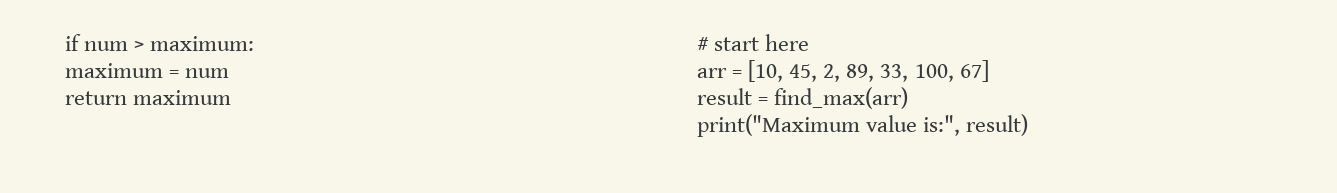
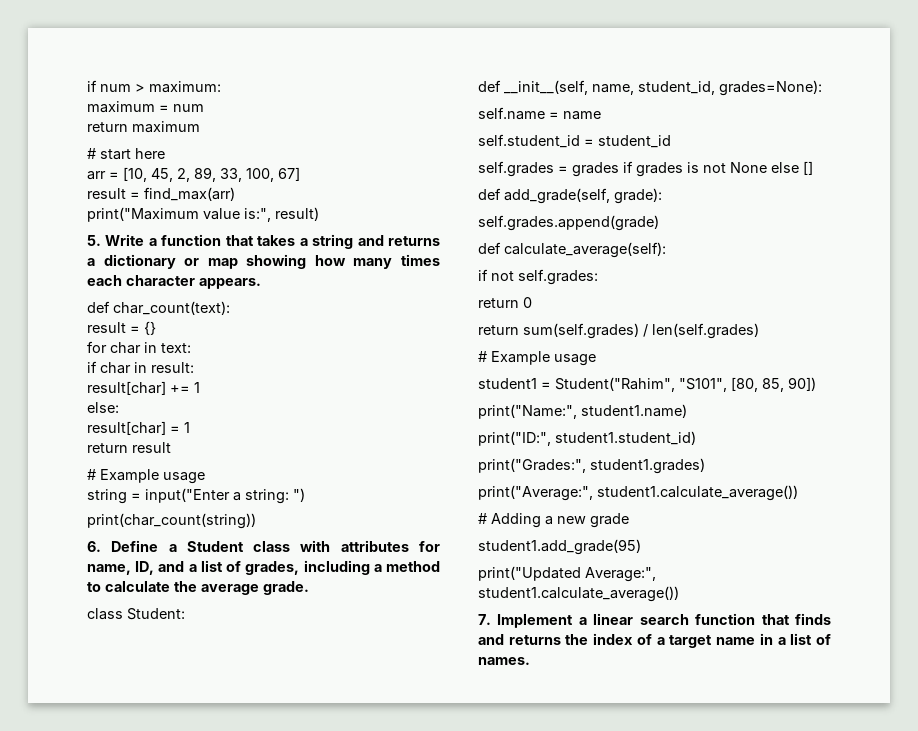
(1029, 125) none -> [87,234,441,249] [87,254,440,269] [87,275,261,289] [87,301,230,315] [87,321,156,335] [87,341,191,354] [87,361,194,374] [87,381,200,395] [87,402,119,413] [87,421,190,435] [87,442,171,453] [87,469,205,484] [87,488,305,504] [87,513,256,529] [87,540,440,552] [87,560,441,575] [87,581,309,595] [87,608,185,620] [478,80,822,96] [478,107,601,120] [478,134,671,148] [478,161,813,177] [478,188,662,204] [478,215,659,231] [478,242,666,258] [478,269,598,285] [478,297,532,308] [478,323,759,339] [478,351,596,366] [478,377,816,392] [478,404,687,419] [478,431,696,446] [478,458,705,474] [478,485,798,501] [478,513,629,528] [478,539,641,555] [478,566,656,582] [478,586,679,602] [478,613,831,628] [478,633,831,648] [478,657,530,665] // 5. Write a function that takes a string and returns a dictionary or map showing how many times each character appears. // def char_count(text): // result = {} // for char in text: // if char in result: // result[char] += 1 // else: // result[char] = 1 // return result // # Example usage // string = input("Enter a string: ") // print(char_count(string)) // 6. Define a Student class with attributes for name, ID, and a list of grades, including a method to calculate the average grade. // class Student: // def __init__(self, name, student_id, grades=None): // self.name = name // self.student_id = student_id // self.grades = grades if grades is not None else [] // def add_grade(self, grade): // self.grades.append(grade) // def calculate_average(self): // if not self.grades: // return 0 // return sum(self.grades) / len(self.grades) // # Example usage // student1 = Student("Rahim", "S101", [80, 85, 90]) // print("Name:", student1.name) // print("ID:", student1.student_id) // print("Grades:", student1.grades) // print("Average:", student1.calculate_average()) // # Adding a new grade // student1.add_grade(95) // print("Updated Average:", student1.calculate_average()) // 7. Implement a linear search function that finds and returns the index of a target name in a list of names.

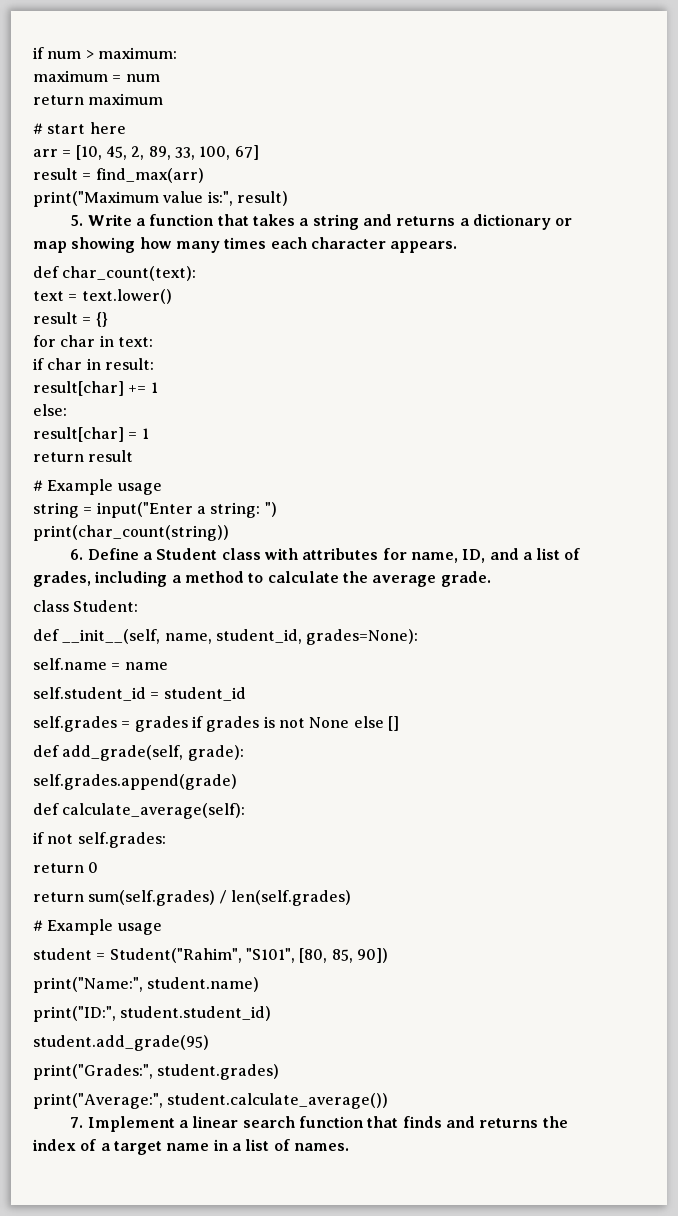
(230, 308) none -> [33,289,172,304] // text = text.lower()
[478,378,537,389] student1 -> [33,948,92,960] student
[581,404,687,418] student1.name) -> [147,977,260,992] student.name)
[555,431,696,445] student1.student_id) -> [120,1006,272,1021] [33,1035,209,1051] student.student_id) // student.add_grade(95)
[590,458,705,474] student1.grades) -> [157,1064,280,1080] student.grades)
[597,485,798,501] [478,513,629,528] [478,539,641,555] [478,566,656,582] [478,586,679,602] student1.calculate_average()) // # Adding a new grade // student1.add_grade(95) // print("Updated Average:", student1.calculate_average()) -> [167,1093,389,1109] student.calculate_average())

